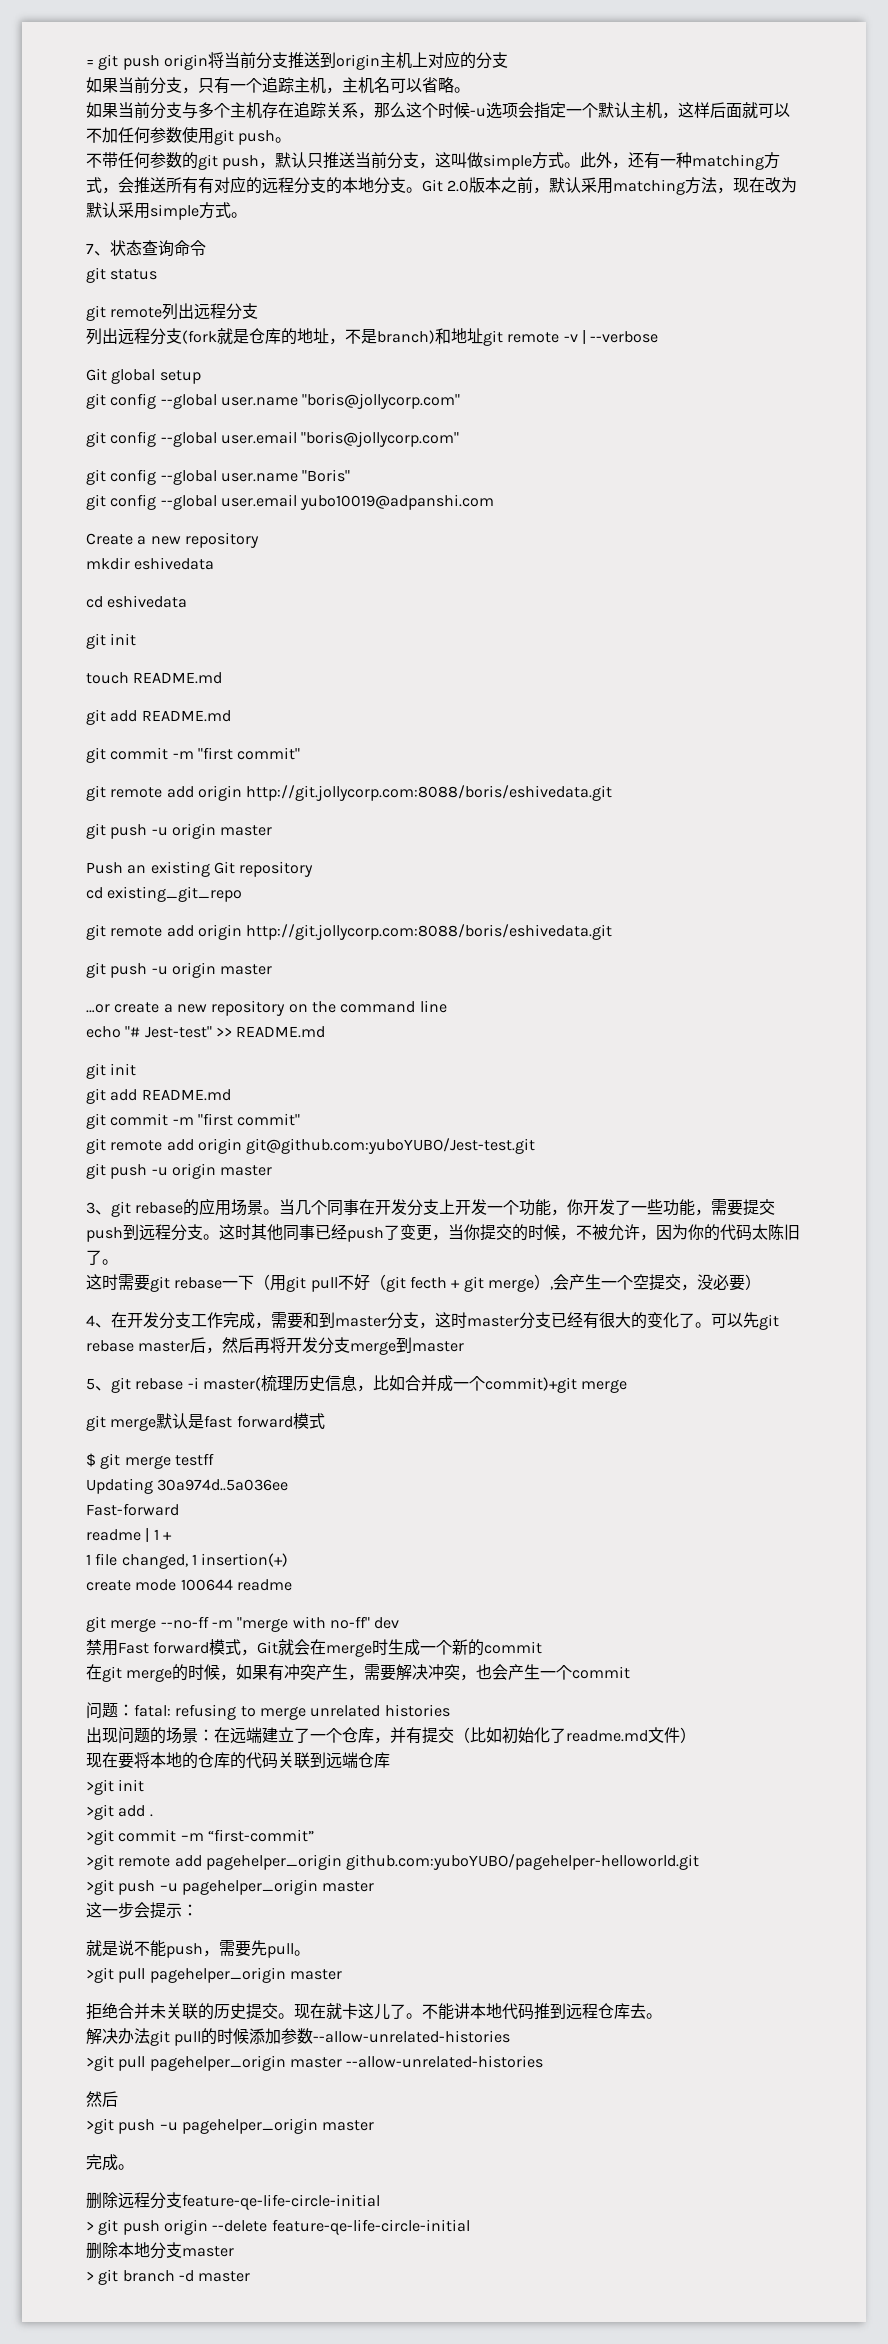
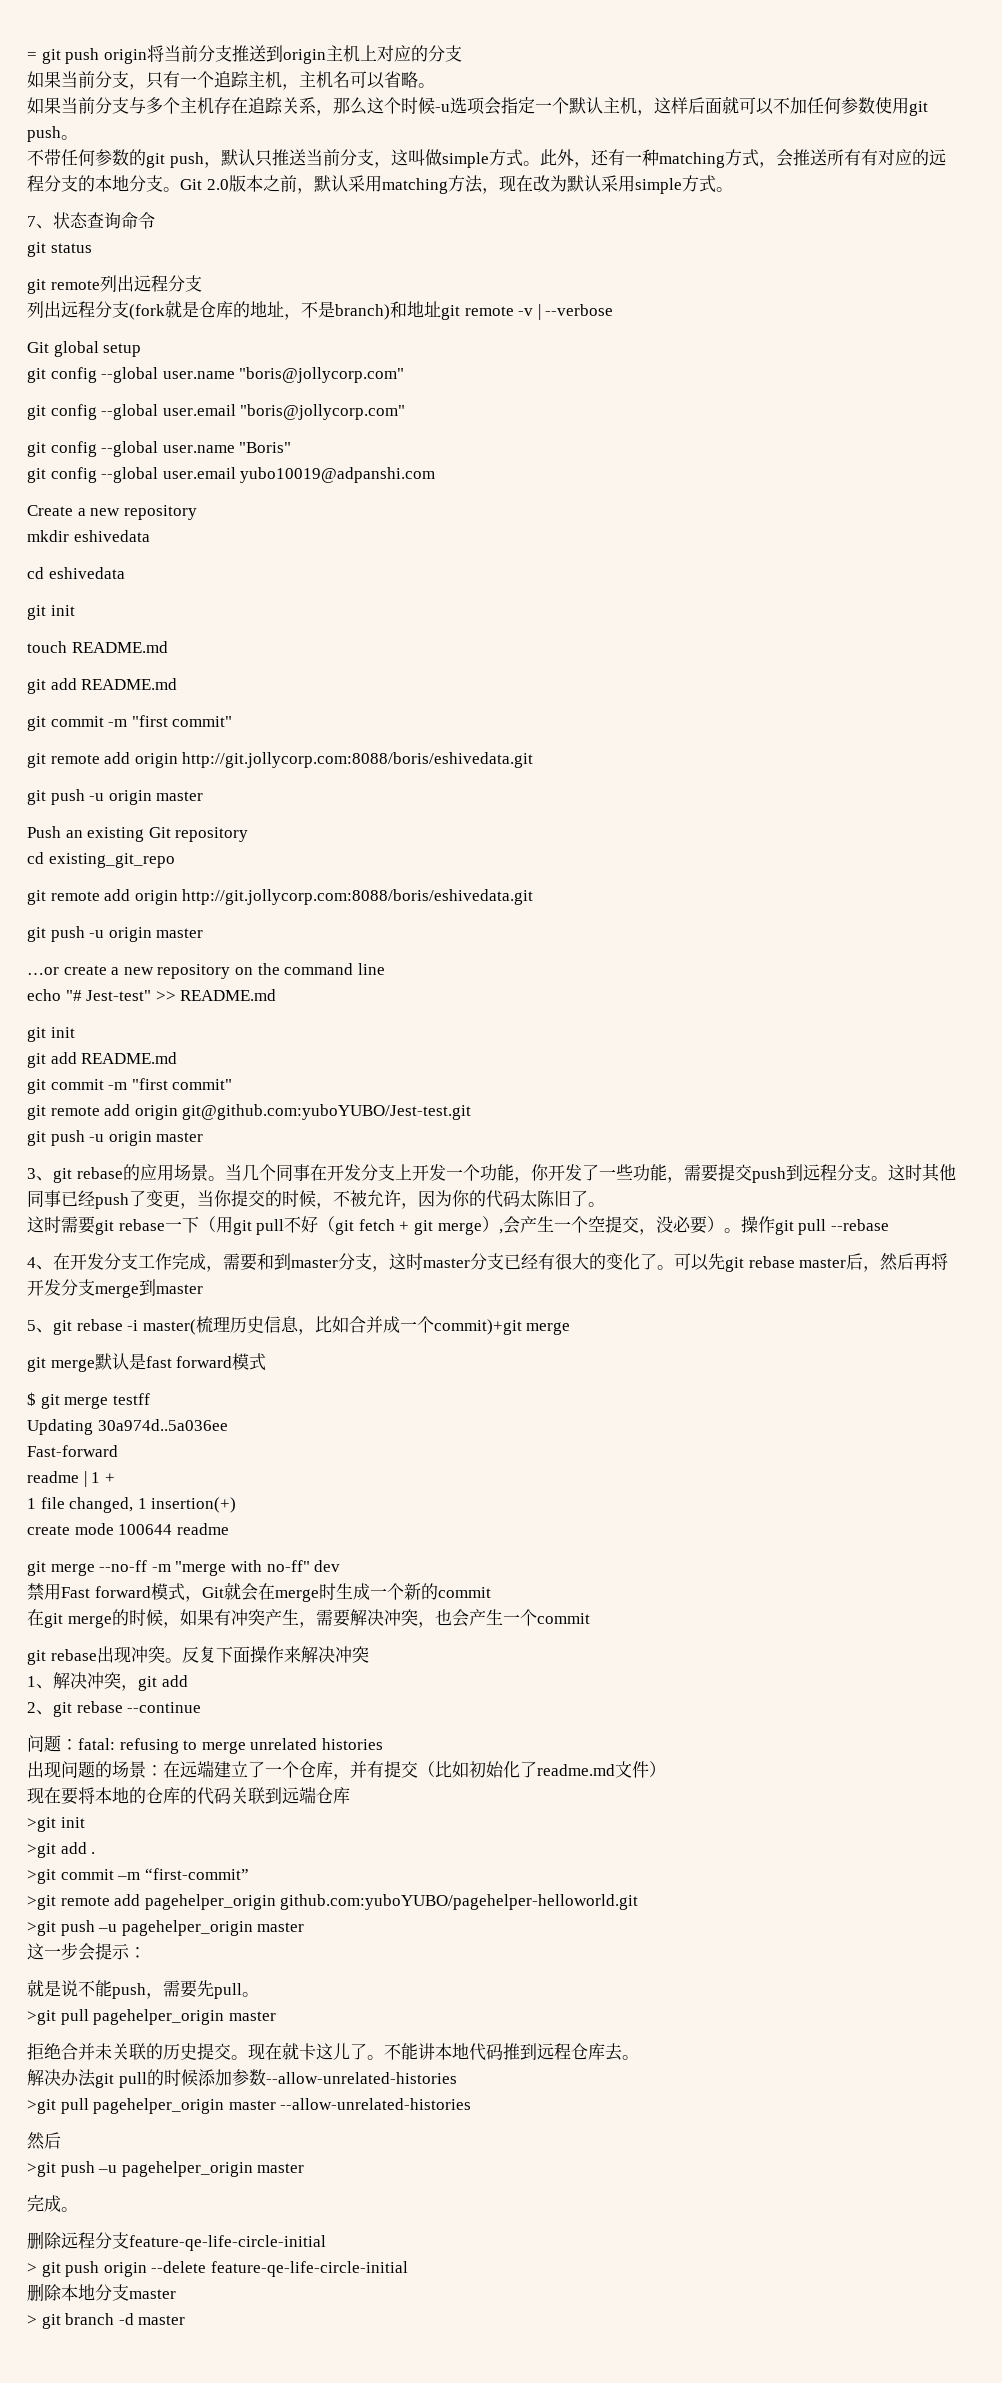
[409,1276,447,1289] fecth -> [358,1219,395,1231] fetch
(761, 1282) none -> [723,1216,889,1235] 。操作git pull --rebase
(631, 1672) none -> [27,1646,369,1665] [27,1672,188,1691] [27,1701,202,1717] // git rebase出现冲突。反复下面操作来解决冲突 // 1、解决冲突，git add // 2、git rebase --continue

